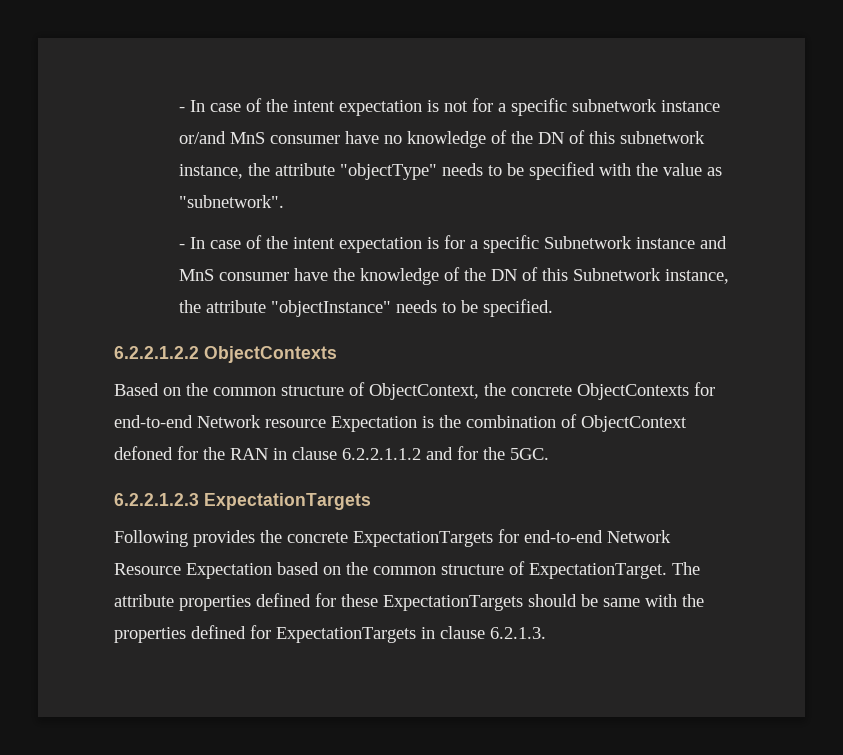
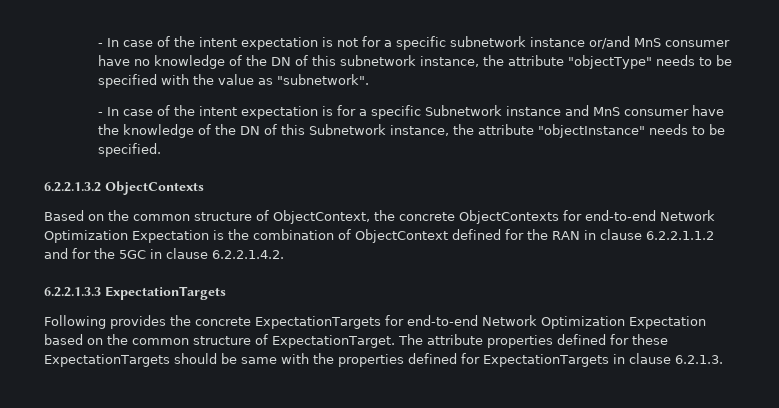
[114,346,199,359] 6.2.2.1.2.2 -> [44,182,101,192] 6.2.2.1.3.2
[265,419,326,428] resource -> [44,230,128,243] Optimization
[114,446,173,460] defoned -> [452,229,501,240] defined
[510,448,549,460] [114,493,199,506] 5GC. // 6.2.2.1.2.3 -> [119,248,284,259] [44,287,101,297] 5GC in clause 6.2.2.1.4.2. // 6.2.2.1.3.3
[114,563,181,575] Resource -> [540,316,625,329] Optimization

